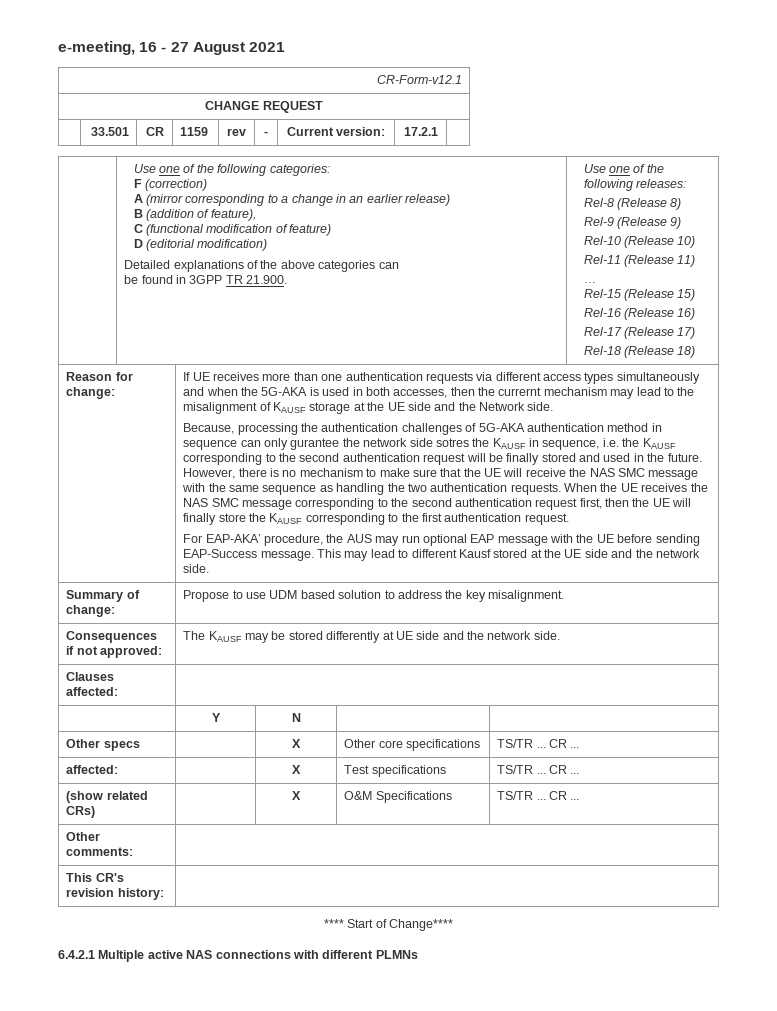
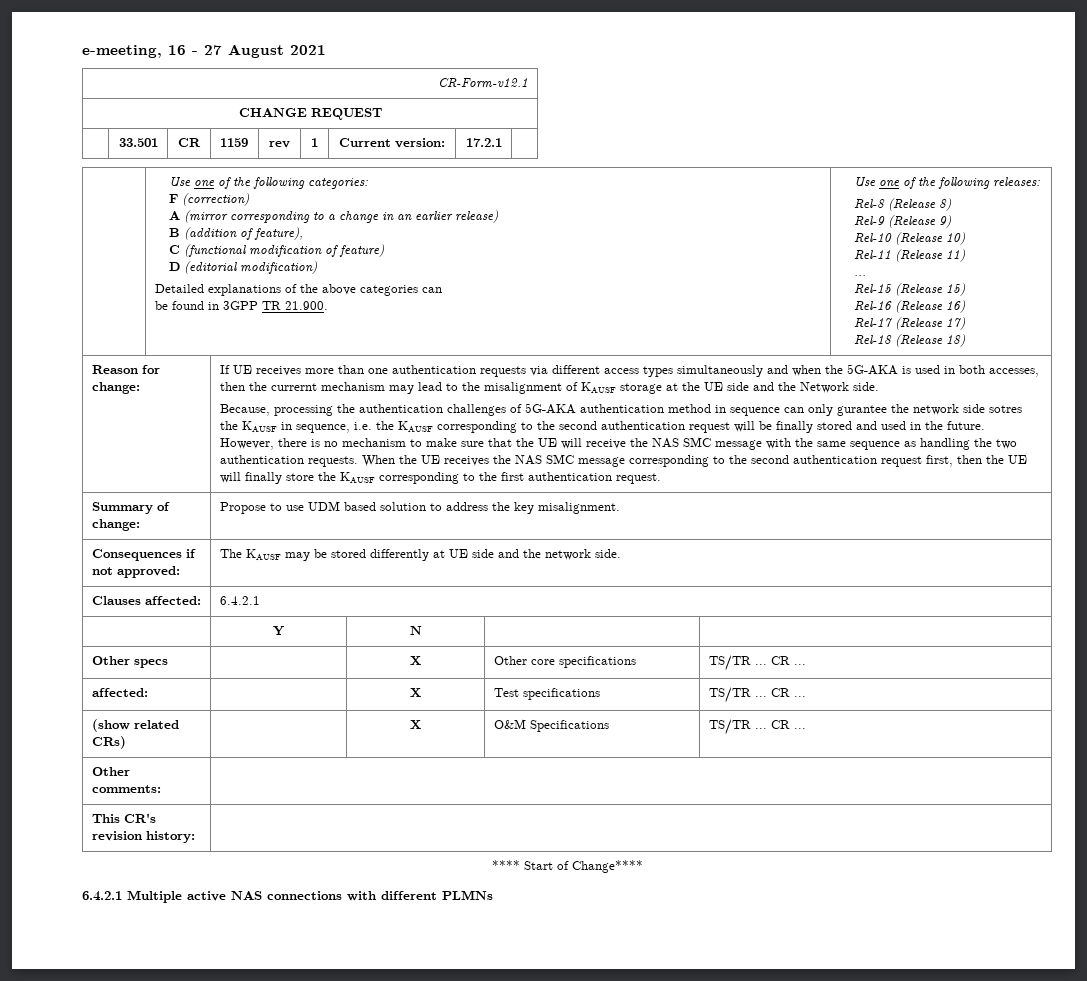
[264,131,268,136] - -> [311,138,318,147] 1
[183,534,700,546] [183,549,700,561] [183,564,210,573] // For EAP-AKA’ procedure, the AUS may run optional EAP message with the UE before sending EAP-Success message. This may lead to different Kausf stored at the UE side and the network side. -> (661, 478) none
(119, 691) none -> [219,596,260,605] 6.4.2.1

